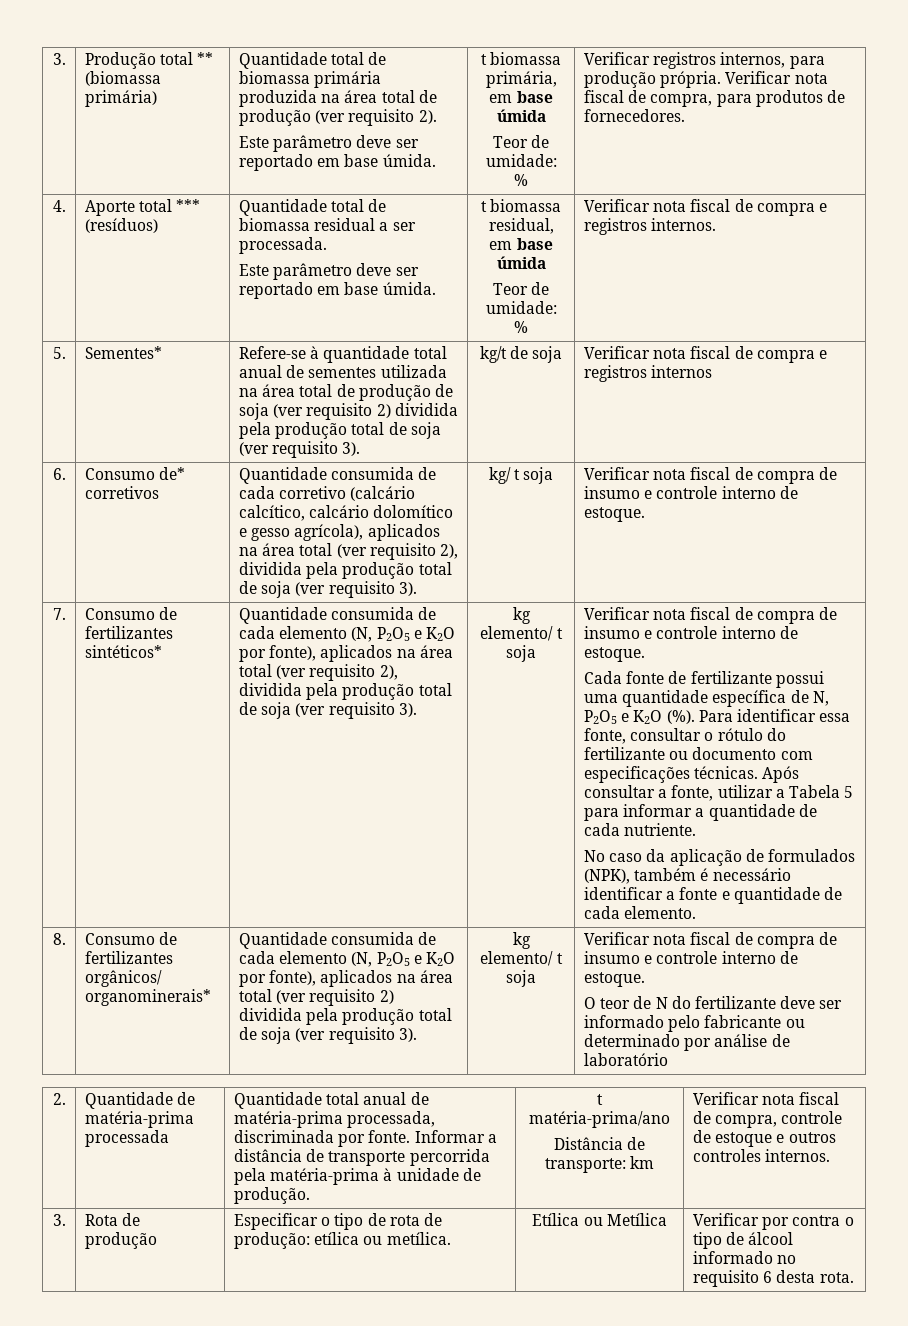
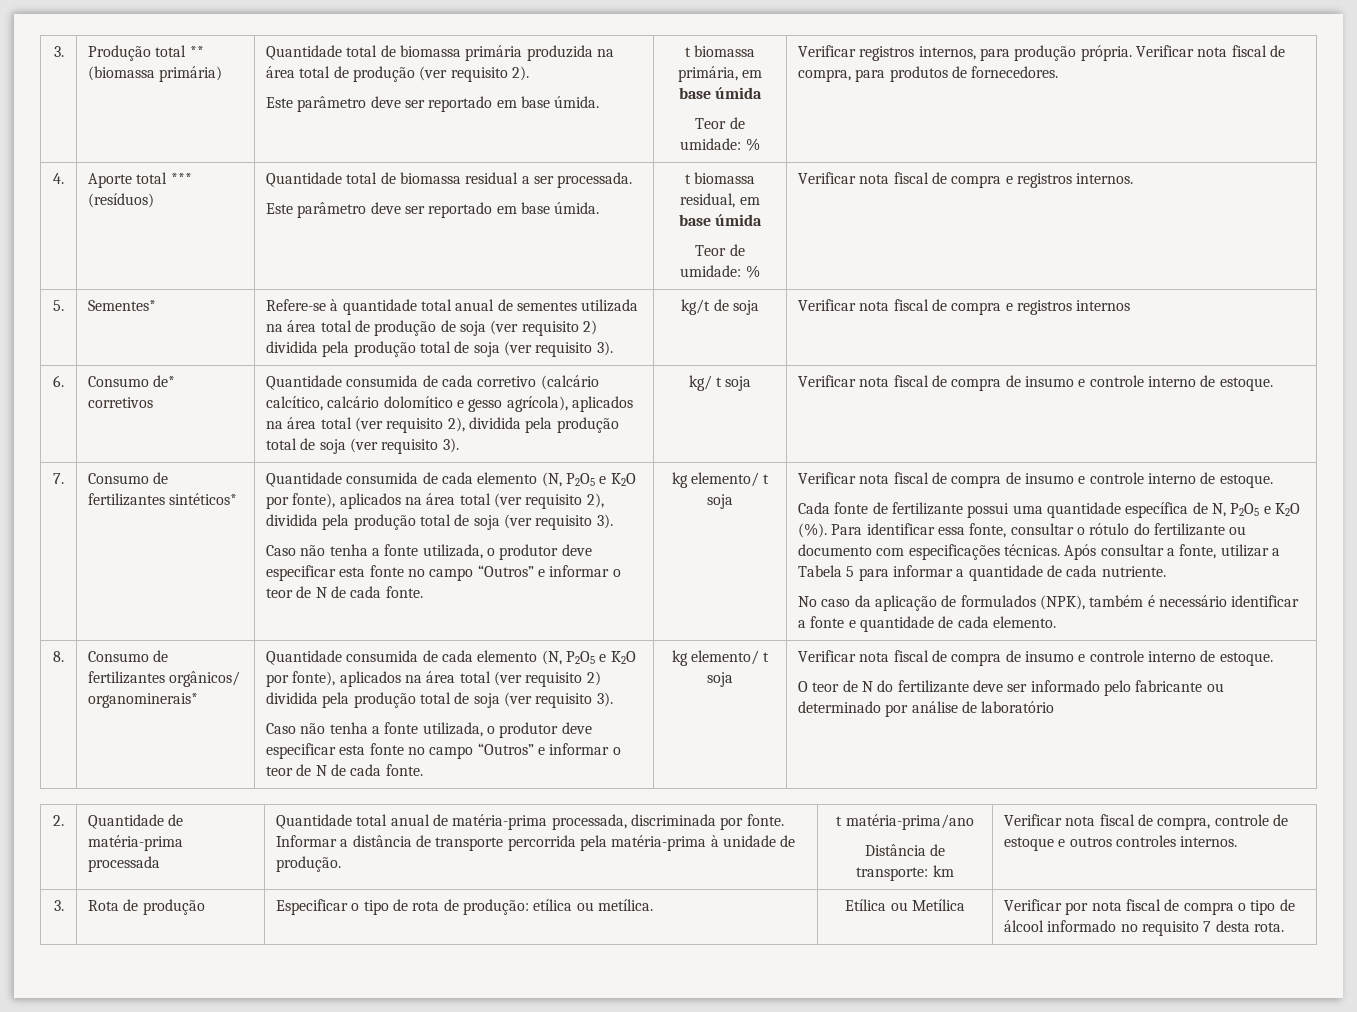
(417, 710) none -> [266,544,592,560] [266,565,621,581] [266,586,423,598] // Caso não tenha a fonte utilizada, o produtor deve especificar esta fonte no campo “Outros” e informar o teor de N de cada fonte.
(417, 1035) none -> [266,722,592,738] [266,743,621,759] [266,764,423,776] // Caso não tenha a fonte utilizada, o produtor deve especificar esta fonte no campo “Outros” e informar o teor de N de cada fonte.
[792,1215,841,1226] contra -> [1091,899,1234,915] nota fiscal de compra
[763,1271,773,1283] 6 -> [1203,921,1212,932] 7

